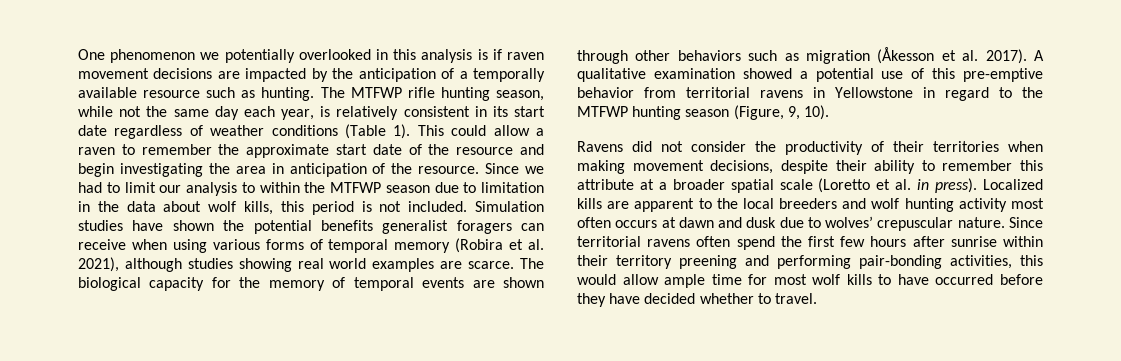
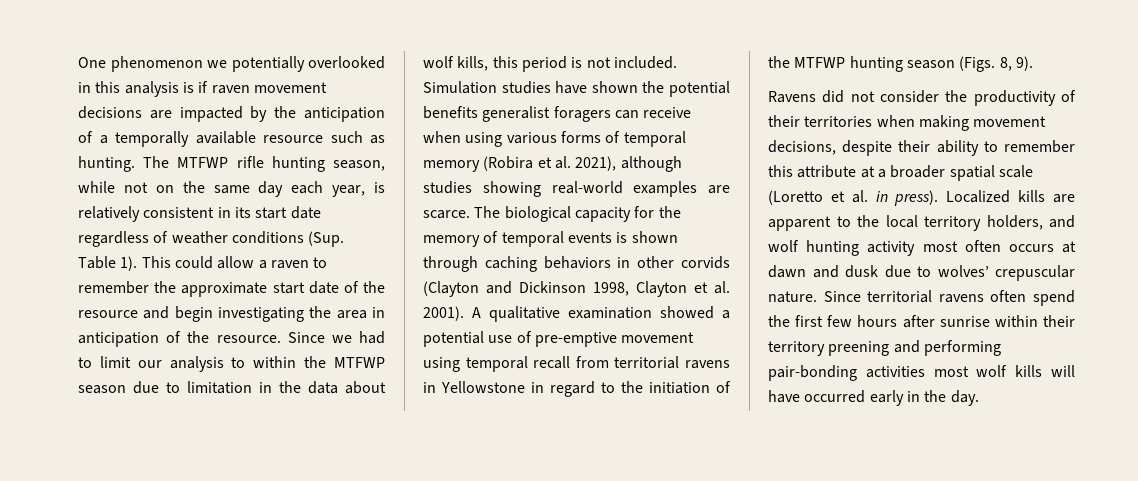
(142, 111) none -> [155,185,174,193] on
[345,124,386,139] (Table -> [308,231,345,247] [78,256,116,269] (Sup. Table
[297,258,367,269] real world -> [551,181,623,194] real-world
[472,280,495,288] are -> [616,232,628,243] is
[635,47,1027,64] other behaviors such as migration (Åkesson et al. 2017). -> [484,256,730,272] [423,281,730,297] [423,306,464,321] caching behaviors in other corvids (Clayton and Dickinson 1998, Clayton et al. 2001).
[932,68,1043,82] [577,87,634,98] this pre-emptive behavior -> [534,332,695,347] [423,356,571,372] pre-emptive movement using temporal recall
[577,105,829,120] MTFWP hunting season (Figure, 9, 10). -> [649,381,731,394] [768,56,1033,72] initiation of the MTFWP hunting season (Figs. 8, 9).
[779,198,838,209] breeders -> [924,215,1043,231] territory holders,
[950,255,1043,269] [577,274,768,288] activities, this would allow ample time for -> [865,366,925,378] activities
[878,274,892,285] to -> [1051,365,1075,377] will
[1000,274,1043,285] [577,293,817,307] before they have decided whether to travel. -> [869,390,979,406] early in the day.

